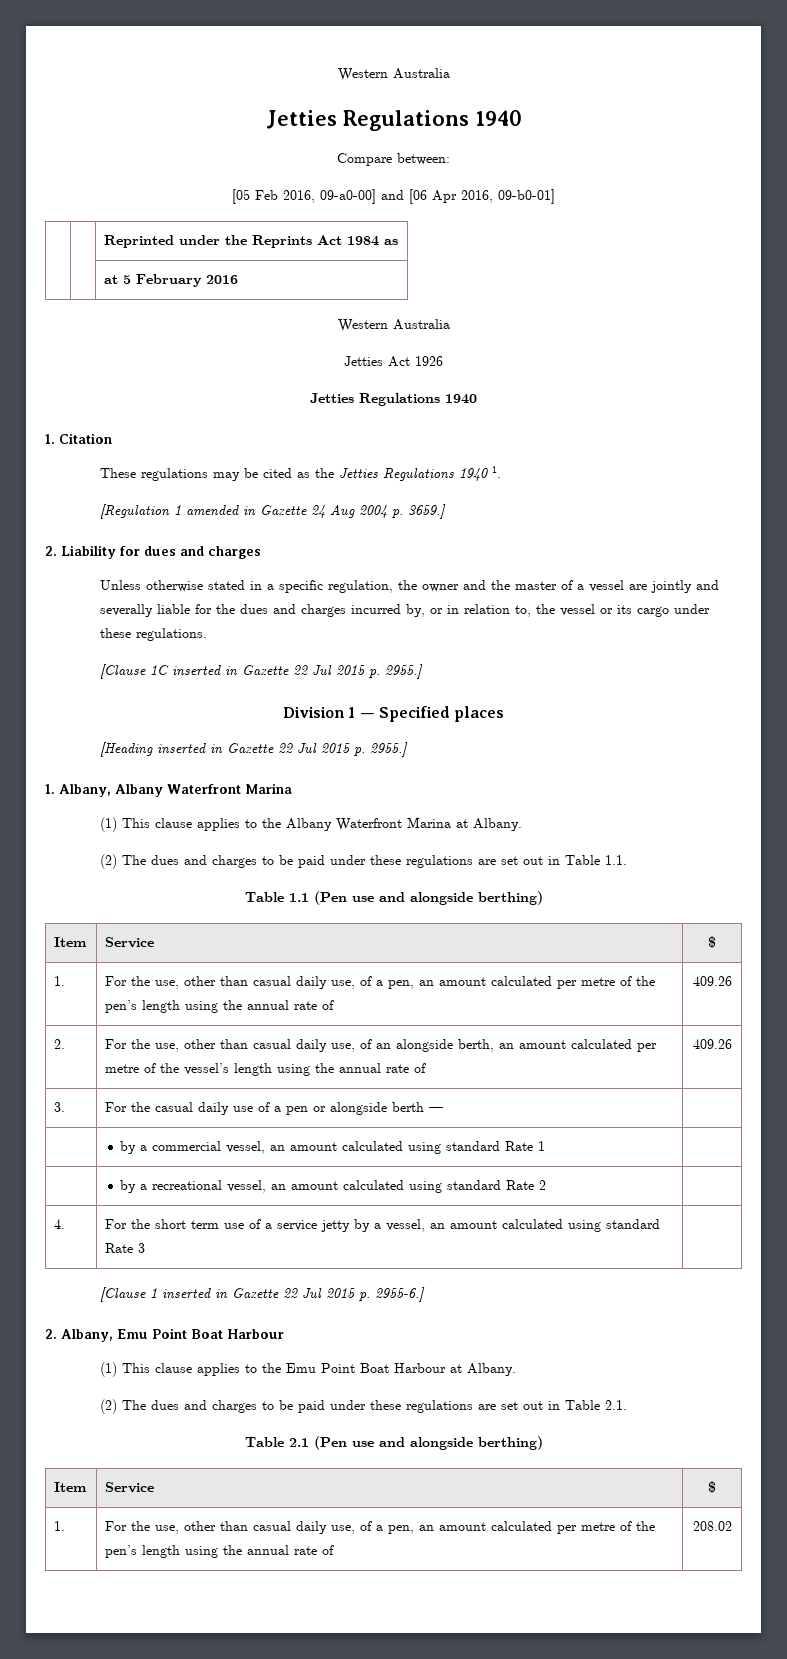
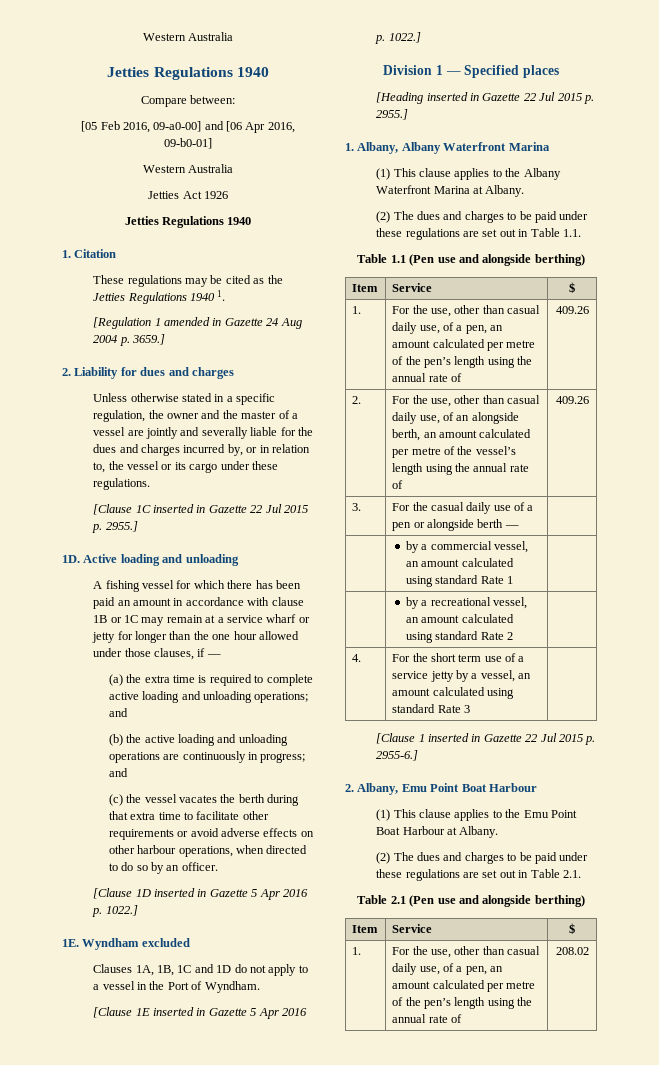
[104,235,399,248] [104,274,239,287] // | | Reprinted under the Reprints Act 1984 as // | | at 5 February 2016 -> (212, 143) none
(424, 671) none -> [62,554,239,566] [93,580,301,592] [93,597,304,609] [93,614,310,626] [92,631,299,643] [93,648,221,660] [108,674,313,686] [108,691,309,703] [108,708,128,717] [108,734,288,746] [108,751,306,763] [108,768,128,777] [108,794,300,806] [108,811,269,820] [108,828,314,840] [108,845,308,857] [108,862,218,874] [93,888,308,900] [92,905,138,917] [62,938,190,950] [93,964,308,976] [93,981,260,993] [93,1007,307,1019] [375,32,421,44] // 1D. Active loading and unloading // A fishing vessel for which there has been paid an amount in accordance with clause 1B or 1C may remain at a service wharf or jetty for longer than the one hour allowed under those clauses, if — // (a) the extra time is required to complete active loading and unloading operations; and // (b) the active loading and unloading operations are continuously in progress; and // (c) the vessel vacates the berth during that extra time to facilitate other requirements or avoid adverse effects on other harbour operations, when directed to do so by an officer. // [Clause 1D inserted in Gazette 5 Apr 2016 p. 1022.] // 1E. Wyndham excluded // Clauses 1A, 1B, 1C and 1D do not apply to a vessel in the Port of Wyndham. // [Clause 1E inserted in Gazette 5 Apr 2016 p. 1022.]

